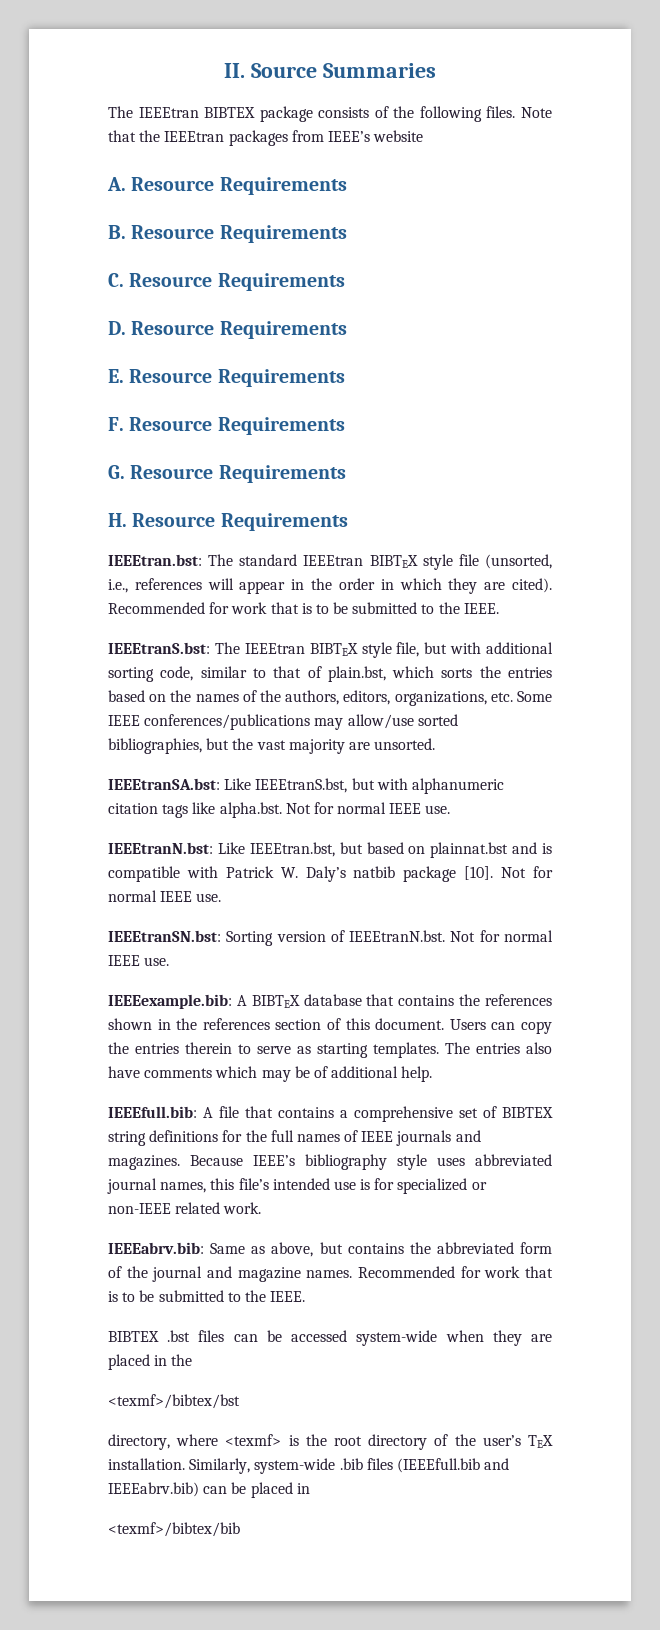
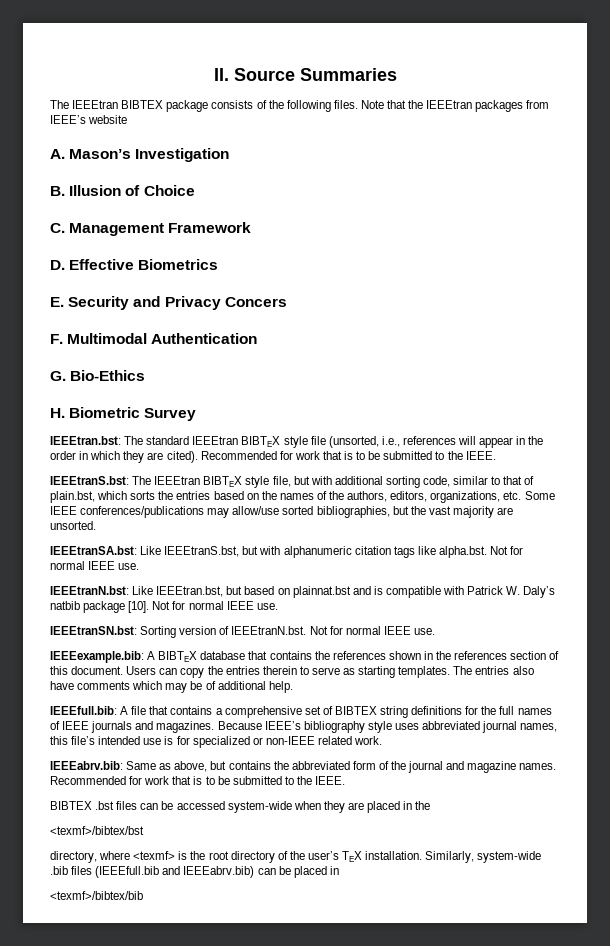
[131,177,347,195] Resource Requirements -> [69,148,230,162] Mason’s Investigation
[131,225,347,243] Resource Requirements -> [69,185,195,196] Illusion of Choice
[129,273,345,291] Resource Requirements -> [69,222,252,236] Management Framework
[131,321,347,339] Resource Requirements -> [69,259,219,270] Effective Biometrics
[129,369,345,387] Resource Requirements -> [68,296,287,310] Security and Privacy Concers
[129,417,345,435] Resource Requirements -> [67,333,258,344] Multimodal Authentication
[130,465,346,483] Resource Requirements -> [70,370,146,381] Bio-Ethics
[132,513,348,531] Resource Requirements -> [69,407,197,421] Biometric Survey

